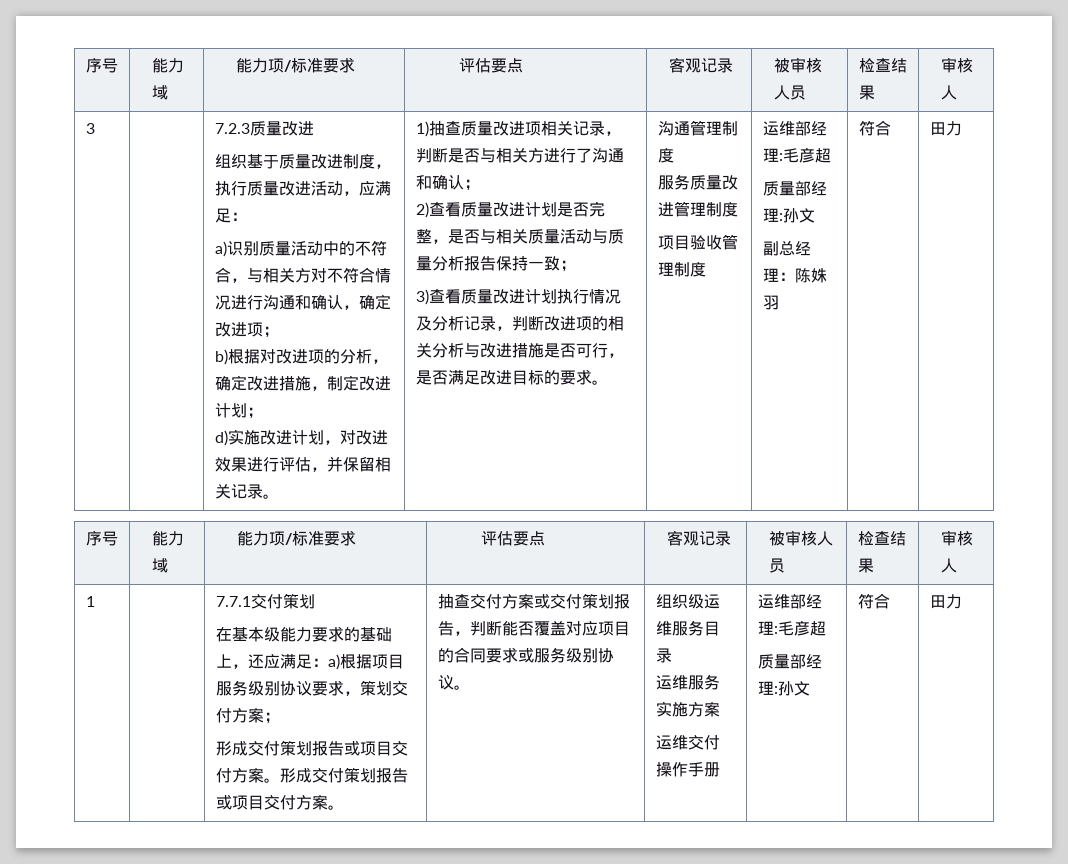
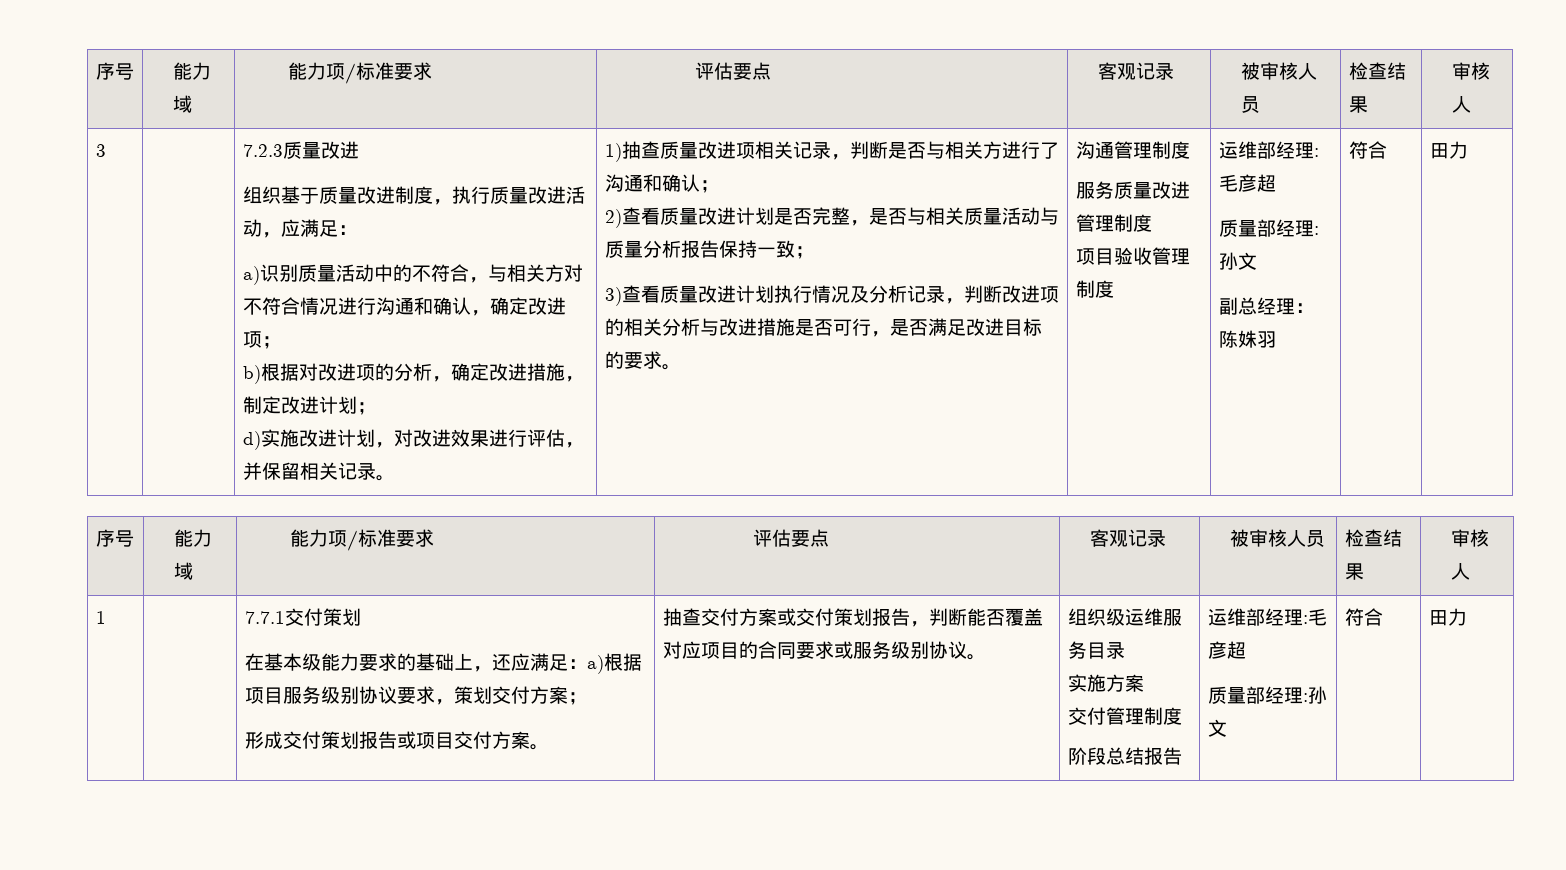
[279,767,408,783] [215,795,344,810] 形成交付策划报告或项目交付方案。 -> (549, 747) none
[655,674,720,690] 运维服务 -> (1125, 650) none
[655,735,720,750] [655,762,720,777] 运维交付操作手册 -> [1067,707,1182,725] [1067,747,1182,765] 交付管理制度 // 阶段总结报告

